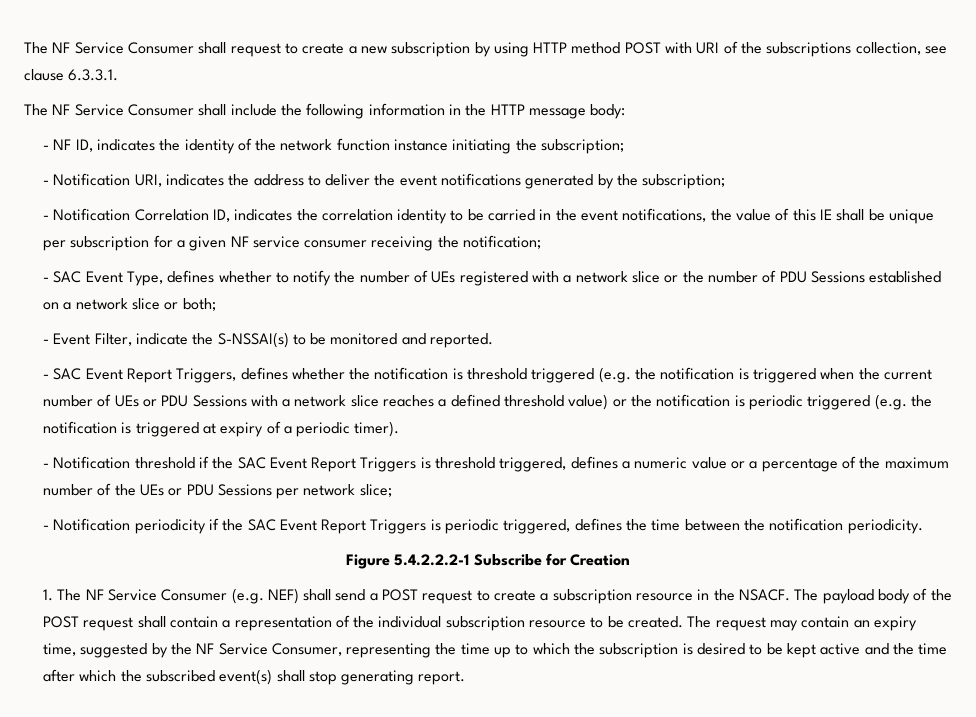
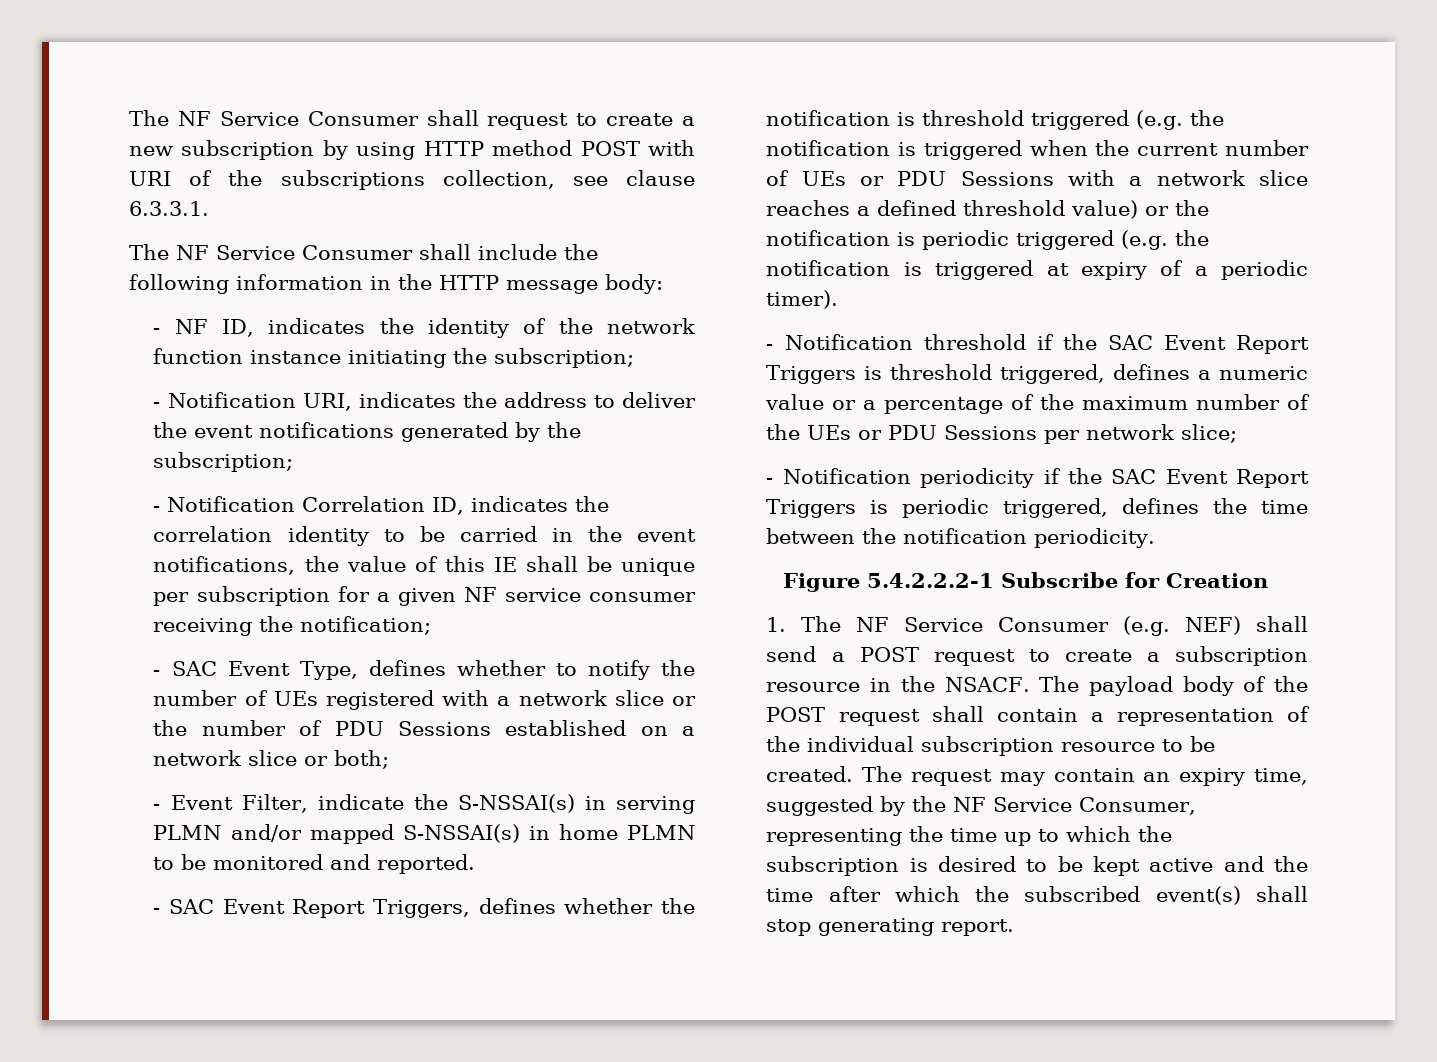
(289, 340) none -> [584,796,695,814] [153,824,695,844] in serving PLMN and/or mapped S-NSSAI(s) in home PLMN

